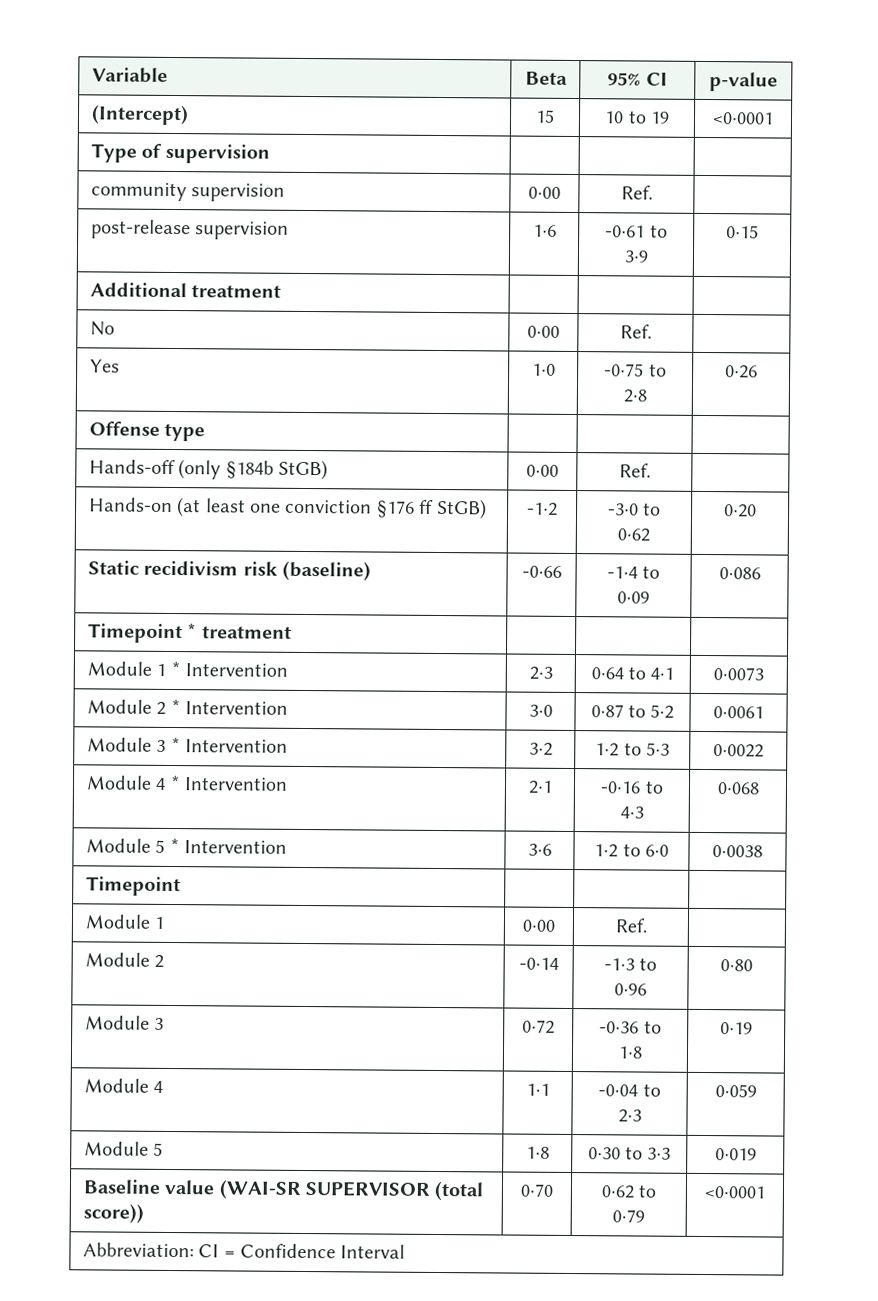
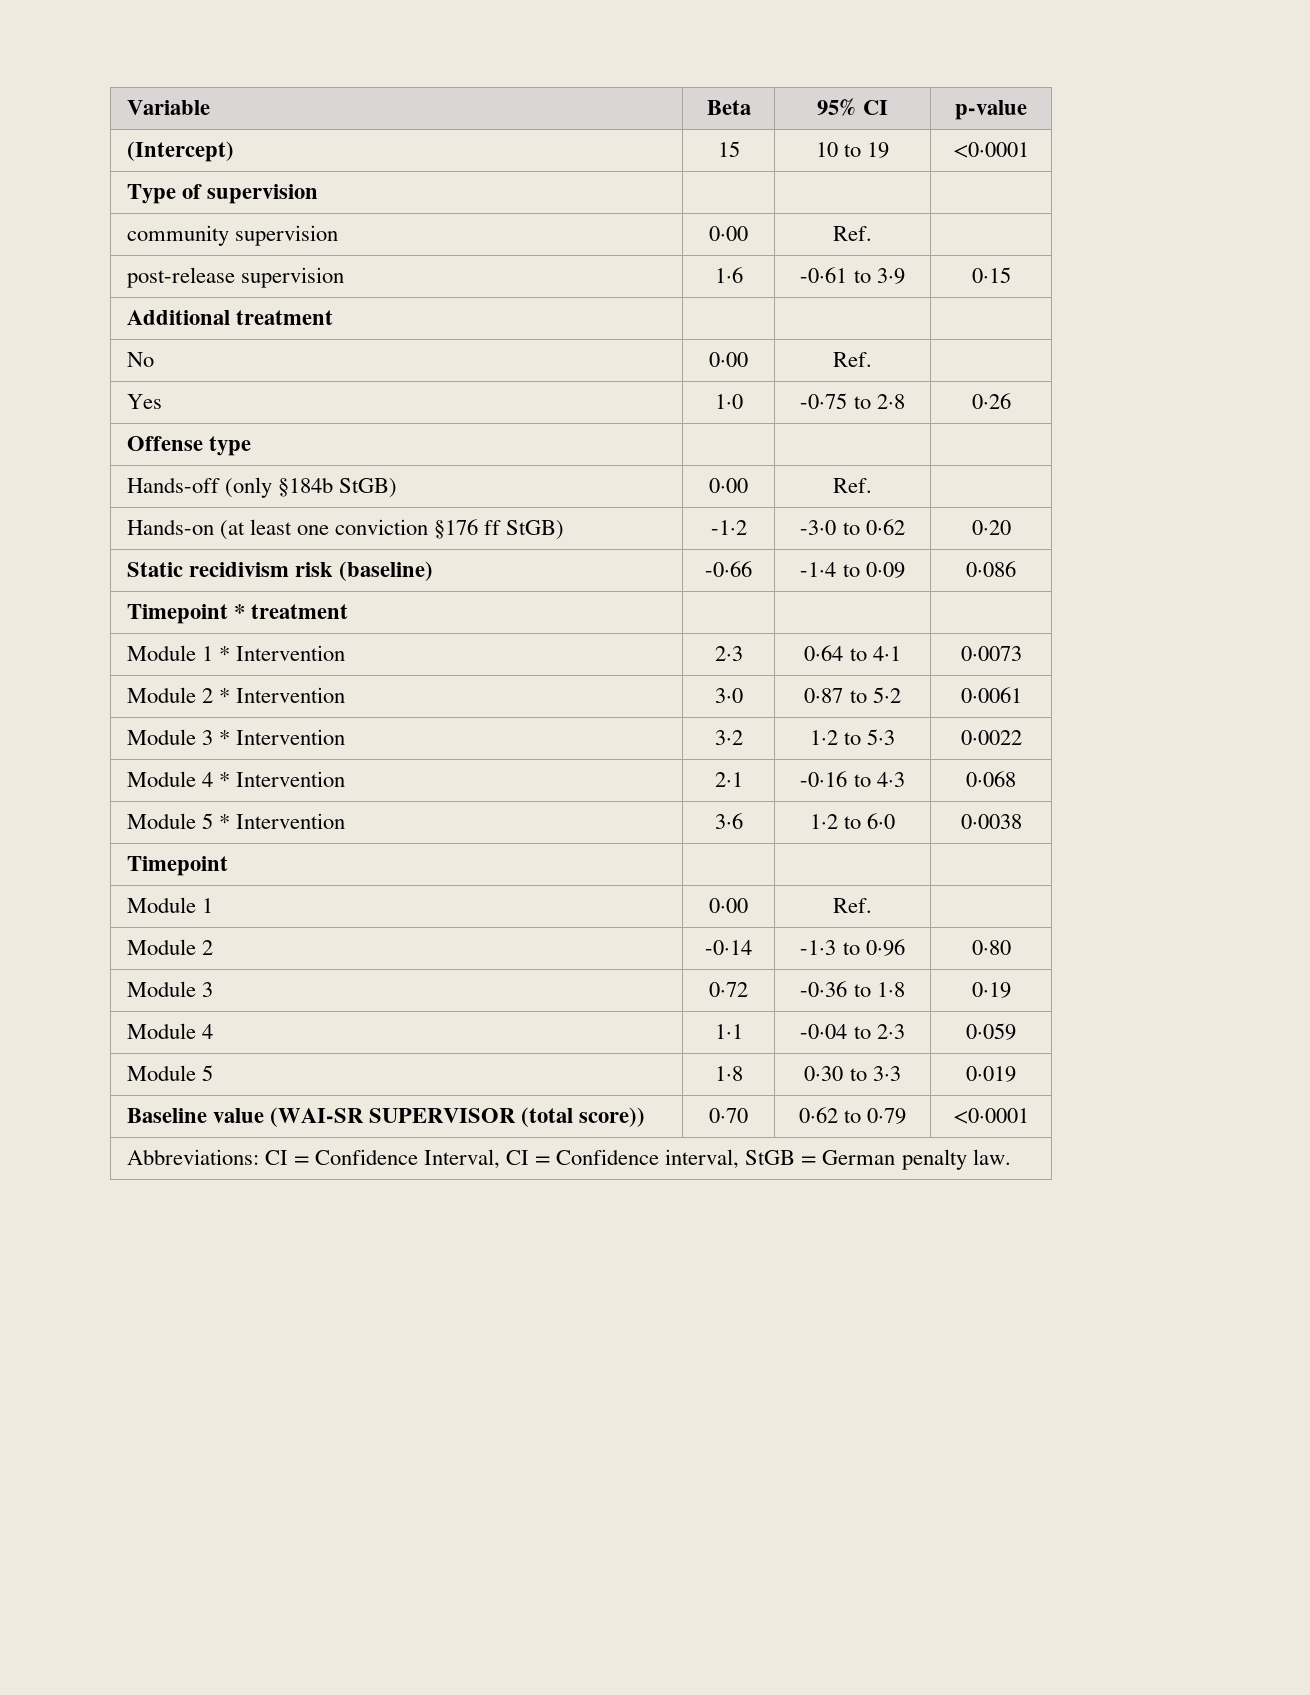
[82,1242,406,1259] Abbreviation: CI = Confidence Interval -> [126,1149,1011,1170] Abbreviations: CI = Confidence Interval, CI = Confidence interval, StGB = German penalty law.

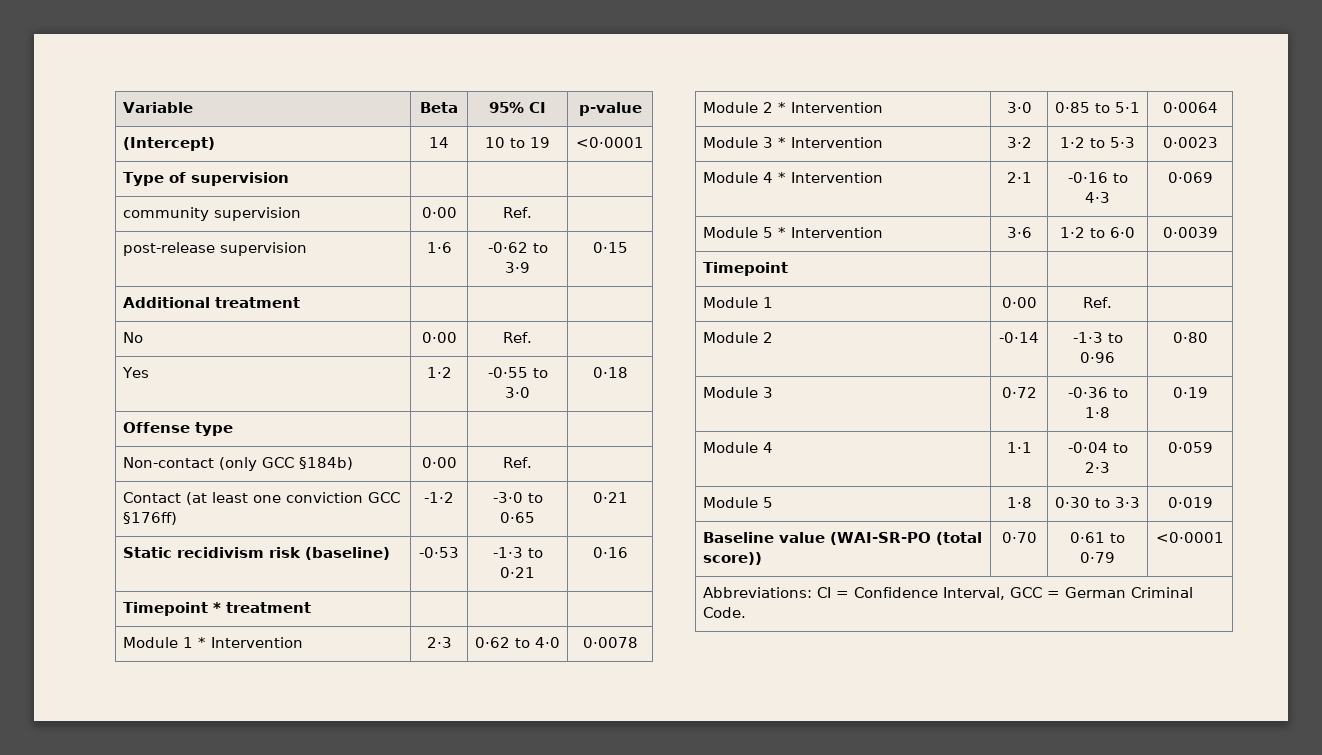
[717,141,740,157] 15 -> [429,137,449,148] 14
[800,267,848,283] -0·61 -> [487,242,528,253] -0·62
[714,394,743,409] [800,393,905,409] [971,393,1011,409] [126,436,251,456] [126,477,397,498] [709,478,748,493] [833,478,872,493] [126,519,214,535] 1·0 | -0·75 to 2·8 | 0·26 // Offense type | | | // Hands-off (only §184b StGB) | 0·00 | Ref. | // Hands-on -> [426,367,452,378] [487,367,548,378] [505,387,530,398] [592,367,628,378] [122,422,233,436] [122,457,353,471] [421,457,457,468] [503,457,533,468] [122,492,181,503] 1·2 | -0·55 to 3·0 | 0·18 // Offense type | | | // Non-contact (only GCC §184b) | 0·00 | Ref. | // Contact
[433,519,565,540] §176 ff StGB) -> [367,492,400,503] [122,512,177,525] GCC §176ff)
[865,519,905,535] [971,520,1011,535] 0·62 | 0·20 -> [500,512,535,523] [592,492,628,503] 0·65 | 0·21
[705,561,752,577] [800,562,905,578] [966,561,1016,577] -0·66 | -1·4 to 0·09 | 0·086 -> [419,547,459,558] [492,547,543,558] [500,567,535,578] [592,547,628,558] -0·53 | -1·3 to 0·21 | 0·16
[804,645,901,661] [960,646,1022,661] 0·64 to 4·1 | 0·0073 -> [475,637,560,648] [582,637,638,648] 0·62 to 4·0 | 0·0078
[804,687,901,703] [960,687,1022,703] 0·87 to 5·2 | 0·0061 -> [1055,102,1140,113] [1162,102,1218,113] 0·85 to 5·1 | 0·0064
[960,730,1022,745] 0·0022 -> [1162,137,1218,148] 0·0023
[966,771,1016,787] 0·068 -> [1167,172,1213,183] 0·069
[960,814,1022,829] 0·0038 -> [1162,227,1218,238] 0·0039
[269,1107,516,1127] (WAI-SR SUPERVISOR -> [829,532,931,545] (WAI-SR-PO
[798,1107,838,1123] 0·62 -> [1070,532,1105,543] 0·61
[505,1149,1011,1170] CI = Confidence interval, StGB = German penalty law. -> [1009,587,1193,598] [702,607,746,618] GCC = German Criminal Code.

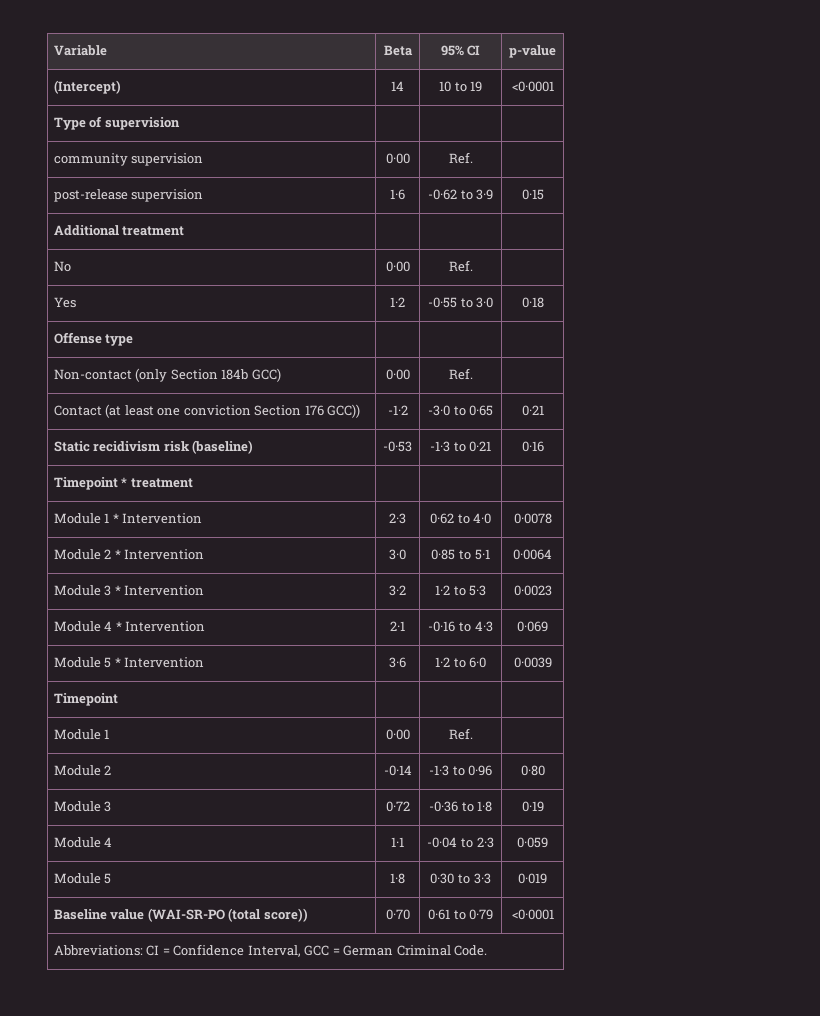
[261,457,353,470] GCC §184b) -> [170,368,281,382] Section 184b GCC)
[367,492,400,503] [122,512,177,525] GCC §176ff) -> [254,404,361,418] Section 176 GCC))

